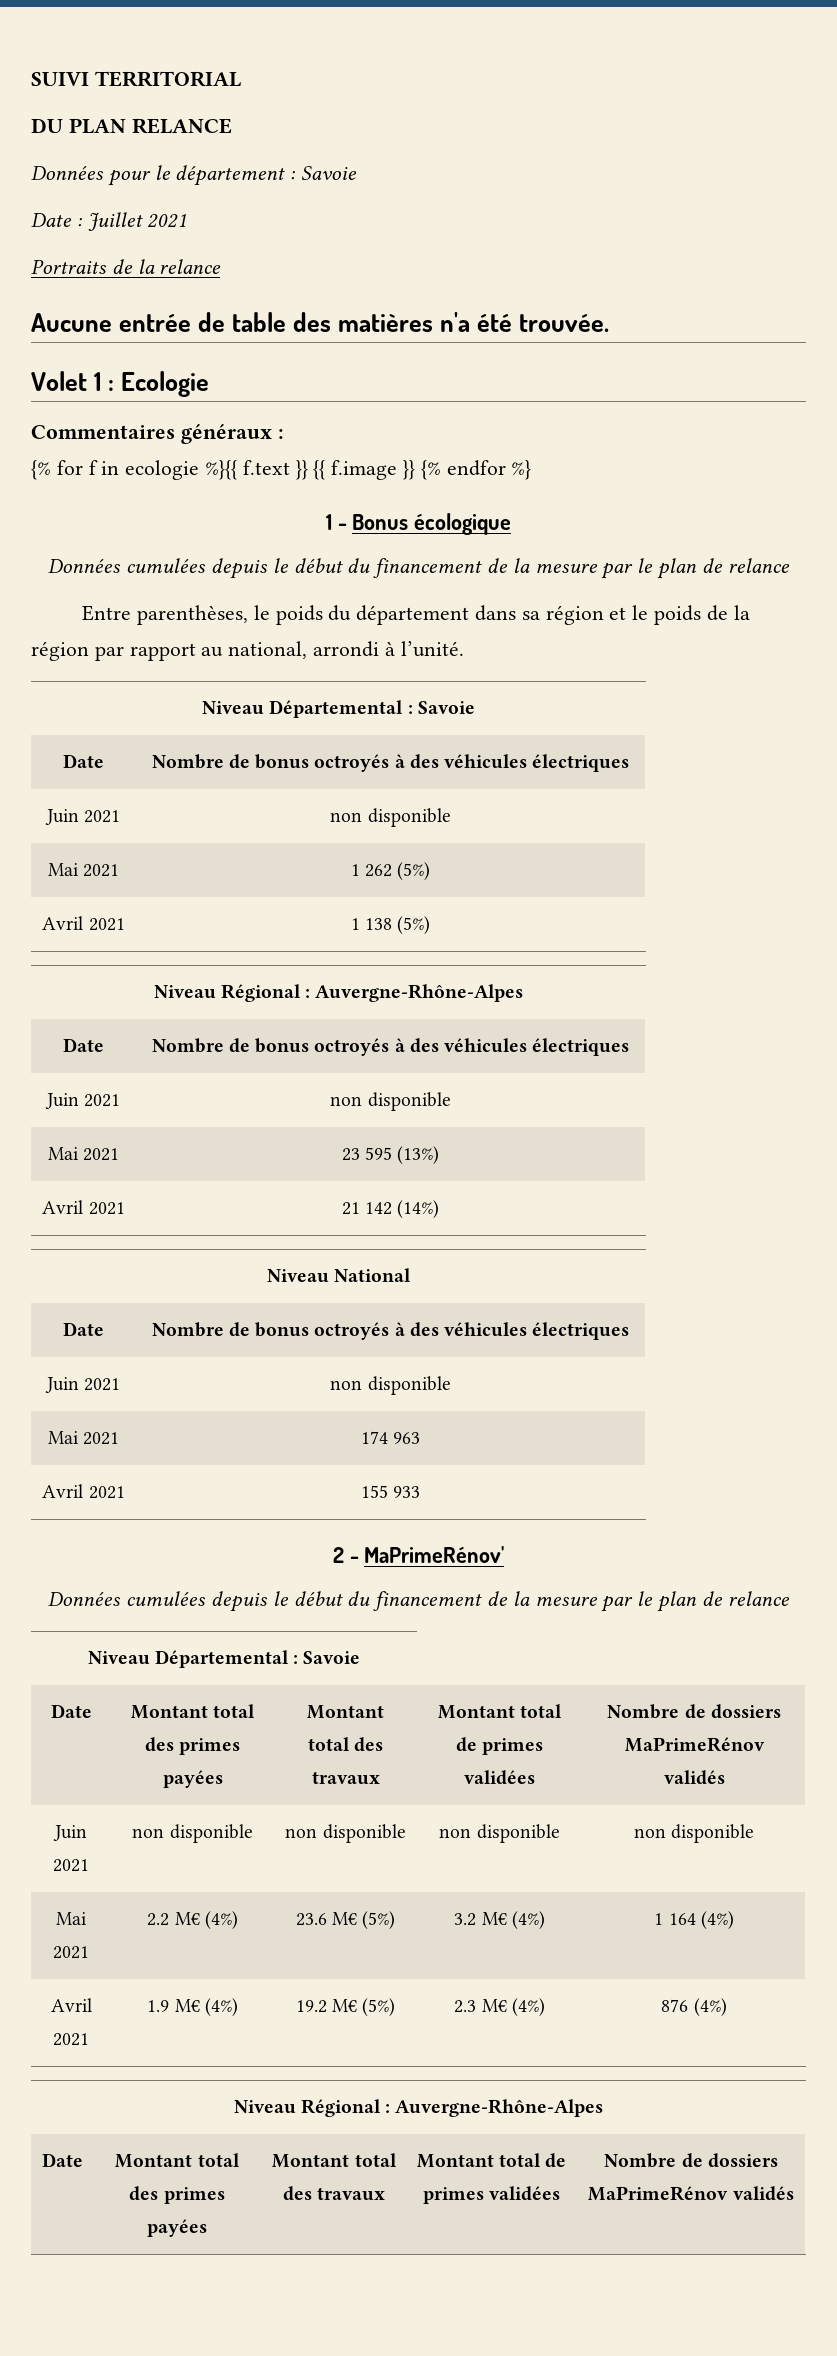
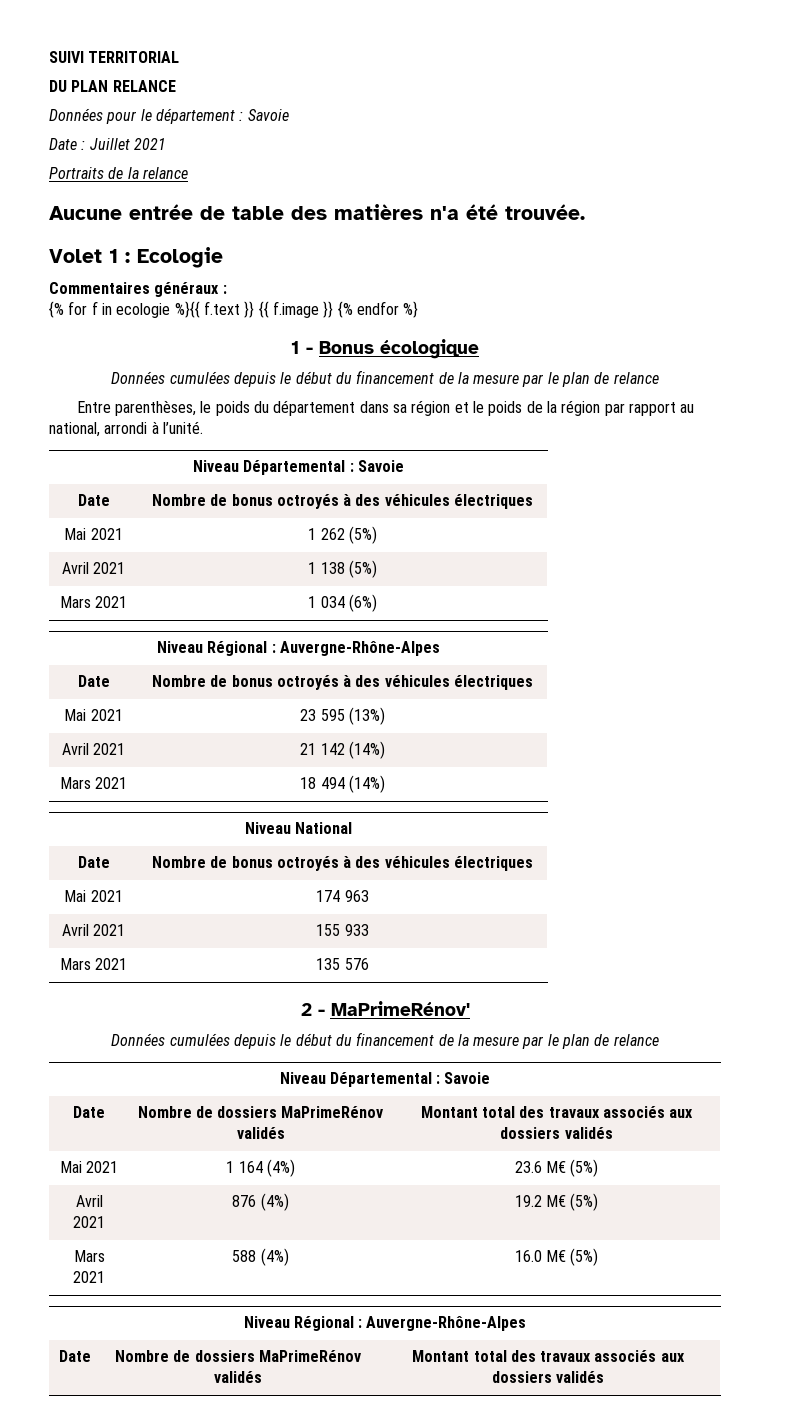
[44,809,121,825] [330,808,451,827] // Juin 2021 | non disponible -> (534, 501) none
(431, 925) none -> [59,596,128,608] [308,594,377,612] // Mars 2021 | 1 034 (6%)
[44,1093,121,1109] [330,1092,451,1111] // Juin 2021 | non disponible -> (534, 682) none
(440, 1209) none -> [59,777,128,789] [300,775,385,793] // Mars 2021 | 18 494 (14%)
[44,1377,121,1393] [330,1376,451,1395] // Juin 2021 | non disponible -> (534, 863) none
(421, 1492) none -> [59,958,128,970] [316,958,369,970] // Mars 2021 | 135 576
[130,1704,256,1719] [144,1737,241,1755] [162,1770,223,1788] [307,1705,384,1719] [307,1737,384,1752] [311,1771,380,1785] [437,1704,563,1719] [455,1737,544,1755] [464,1770,535,1785] [607,1704,781,1719] [624,1737,765,1752] [663,1770,725,1785] [53,1825,87,1841] [53,1859,89,1872] [132,1824,253,1843] [285,1824,406,1843] [439,1824,560,1843] [633,1824,755,1843] [56,1912,87,1925] [53,1946,89,1959] [147,1912,200,1926] Montant total des primes payées | Montant total des travaux | Montant total de primes validées | Nombre de dossiers MaPrimeRénov validés // Juin 2021 | non disponible | non disponible | non disponible | non disponible // Mai 2021 | 2.2 M€ -> [137,1106,384,1118] [236,1127,285,1139] [420,1106,694,1118] [500,1127,613,1139] [59,1161,119,1173] [226,1161,263,1173] Nombre de dossiers MaPrimeRénov validés | Montant total des travaux associés aux dossiers validés // Mai 2021 | 1 164
[454,1911,545,1929] [654,1911,734,1929] [50,1998,92,2012] [53,2033,89,2046] [147,1999,200,2012] | 3.2 M€ (4%) | 1 164 (4%) // Avril 2021 | 1.9 M€ -> [75,1195,103,1207] [73,1216,105,1228] [232,1195,257,1207] // Avril 2021 | 876
[454,1998,545,2016] [661,1998,727,2016] [233,2099,604,2117] [41,2153,83,2167] [115,2153,240,2168] [129,2186,225,2204] [147,2219,207,2237] [272,2153,397,2168] [282,2186,386,2201] [416,2153,567,2168] [422,2186,561,2204] [604,2153,778,2168] [588,2186,729,2201] | 2.3 M€ (4%) | 876 (4%) // Niveau Régional : Auvergne-Rhône-Alpes // Date | Montant total des primes payées | Montant total des travaux | Montant total de primes validées | Nombre de dossiers MaPrimeRénov -> [73,1250,105,1262] [73,1271,105,1283] [232,1248,289,1266] [514,1248,599,1266] [243,1316,527,1331] [59,1350,91,1362] [115,1350,361,1362] [214,1371,262,1383] [412,1350,685,1362] [491,1371,552,1383] // Mars 2021 | 588 (4%) | 16.0 M€ (5%) // Niveau Régional : Auvergne-Rhône-Alpes // Date | Nombre de dossiers MaPrimeRénov validés | Montant total des travaux associés aux dossiers

